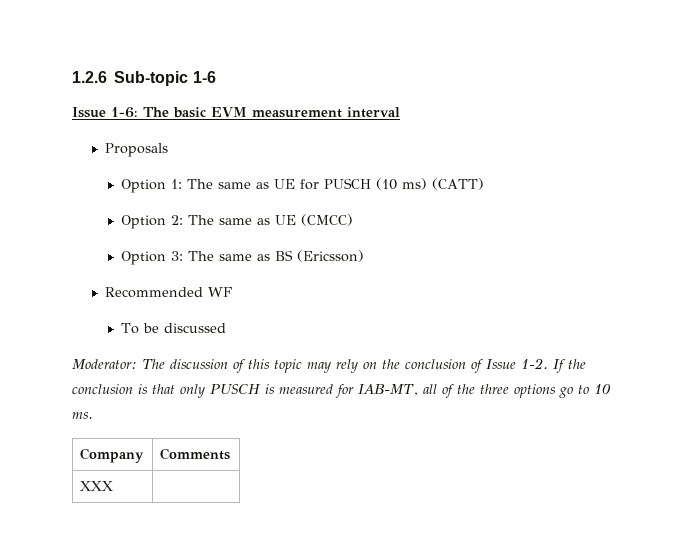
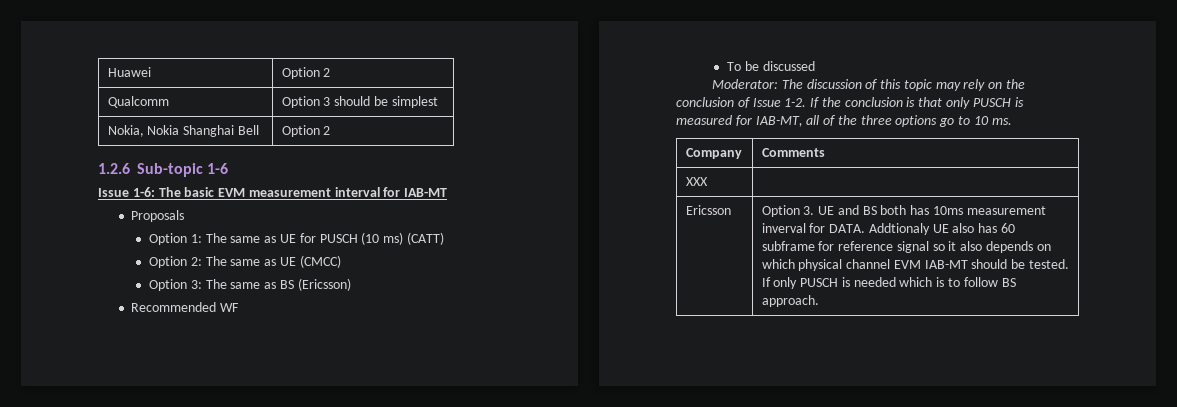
(72, 77) none -> [107,67,151,77] [281,67,331,79] [107,96,169,108] [281,96,438,108] [107,125,259,137] [281,125,331,137] Huawei | Option 2 // Qualcomm | Option 3 should be simplest // Nokia, Nokia Shanghai Bell | Option 2 //
(400, 112) none -> [383,187,448,197] for IAB-MT
(114, 486) none -> [685,205,731,215] [761,205,1046,217] [761,223,1016,235] [761,241,1051,253] [761,259,1070,271] [761,277,1016,289] [761,295,819,307] // Ericsson | Option 3. UE and BS both has 10ms measurement inverval for DATA. Addtionaly UE also has 60 subframe for reference signal so it also depends on which physical channel EVM IAB-MT should be tested. If only PUSCH is needed which is to follow BS approach.

